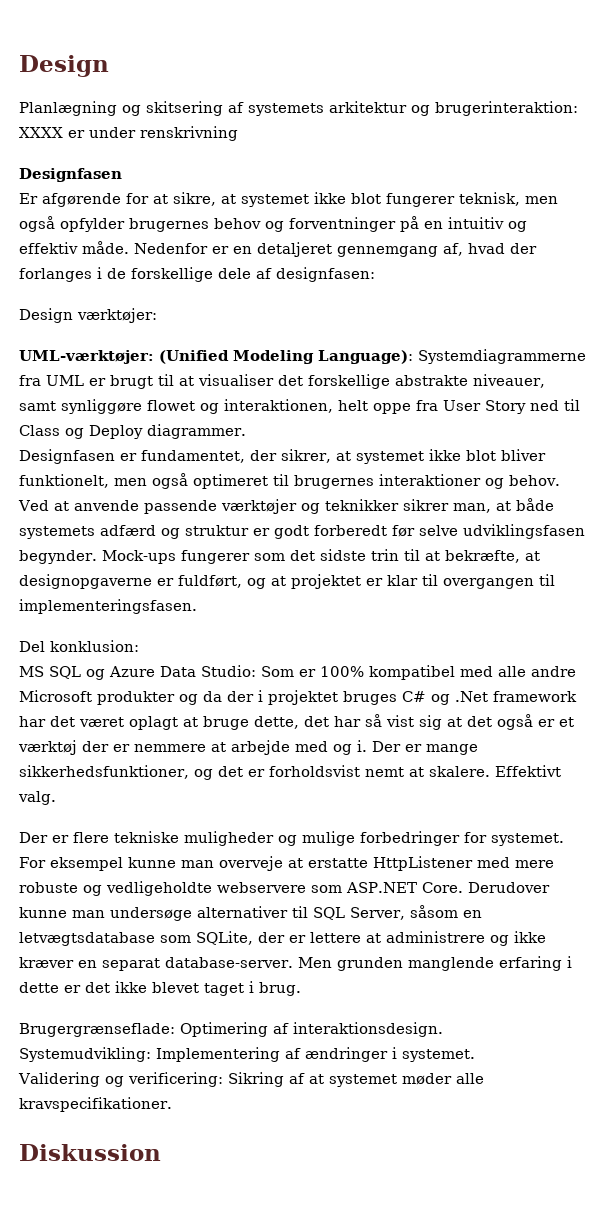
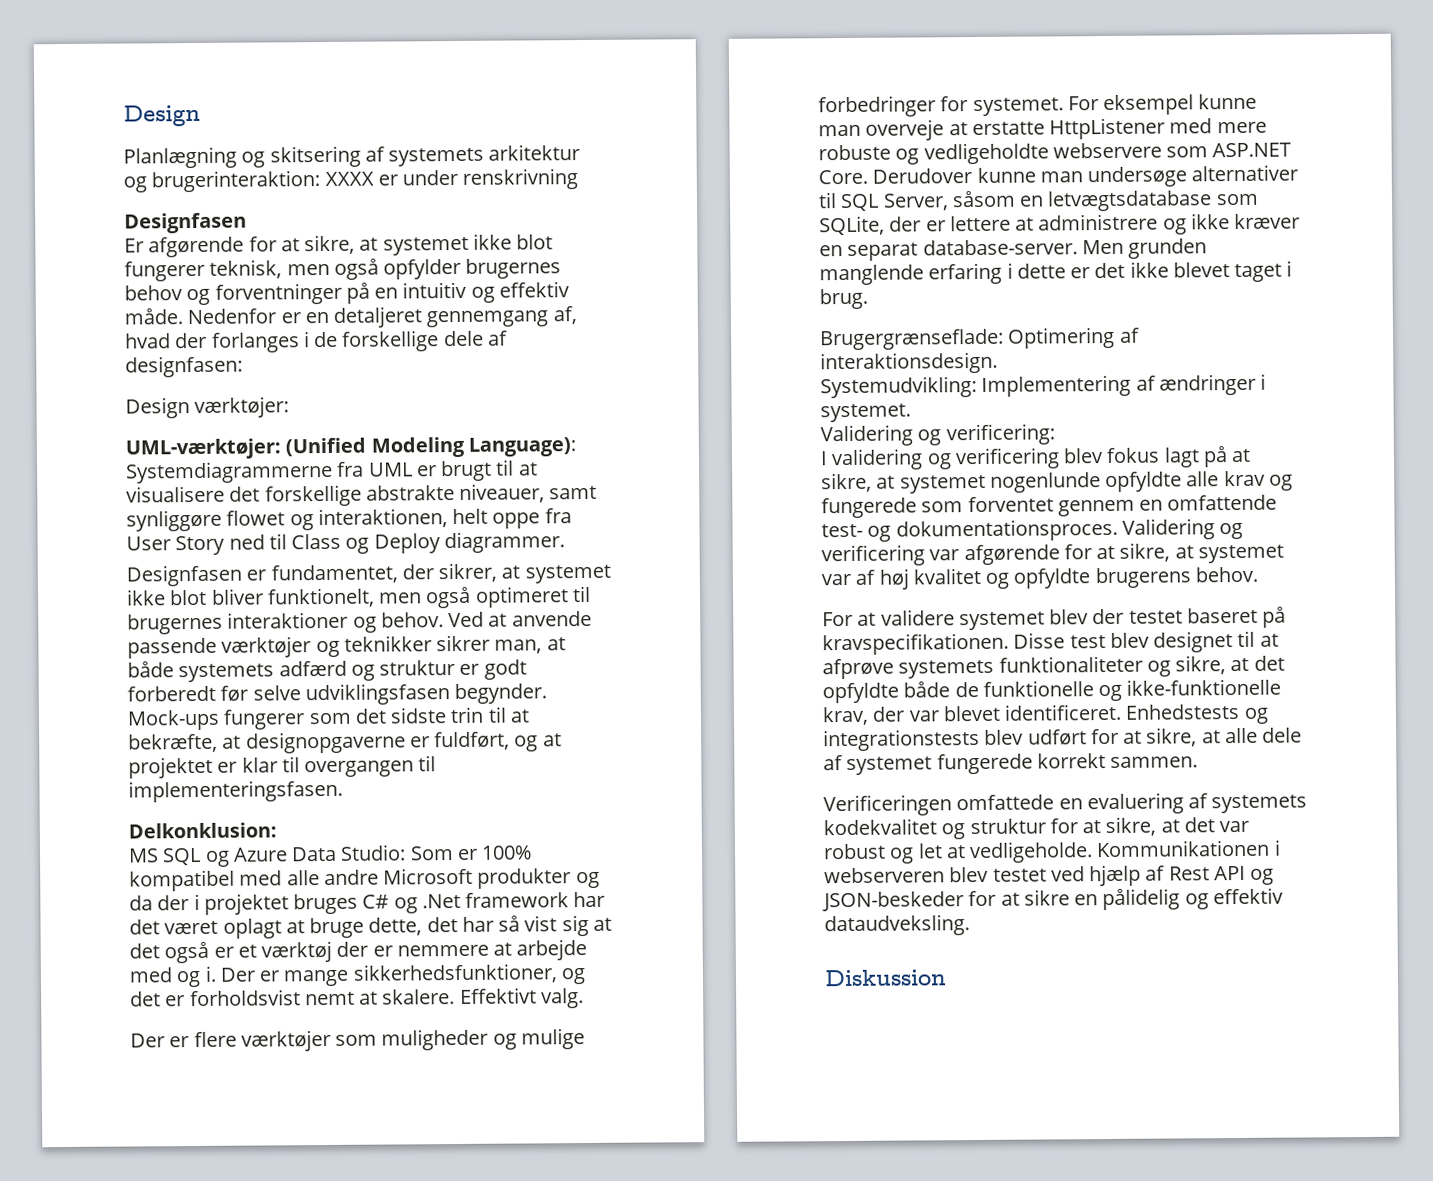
[198,374,274,386] visualiser -> [126,485,225,503] visualisere
[19,640,139,652] Del konklusion: -> [128,822,277,839] Delkonklusion:
[114,831,179,843] tekniske -> [240,1029,378,1052] værktøjer som
[227,1072,484,1087] [19,1097,172,1112] Sikring af at systemet møder alle kravspecifikationer. -> [820,446,1252,471] [821,470,1293,494] [821,494,1278,519] [821,518,1244,542] [821,542,1284,567] [821,566,1258,590] [822,606,1287,631] [822,630,1279,656] [822,655,1285,680] [822,678,1282,704] [822,703,1269,726] [823,727,1303,752] [823,753,1199,776] [823,792,1308,817] [823,816,1250,840] [823,839,1281,864] [824,864,1275,887] [822,887,1284,912] [824,914,970,937] // I validering og verificering blev fokus lagt på at sikre, at systemet nogenlunde opfyldte alle krav og fungerede som forventet gennem en omfattende test- og dokumentationsproces. Validering og verificering var afgørende for at sikre, at systemet var af høj kvalitet og opfyldte brugerens behov. // For at validere systemet blev der testet baseret på kravspecifikationen. Disse test blev designet til at afprøve systemets funktionaliteter og sikre, at det opfyldte både de funktionelle og ikke-funktionelle krav, der var blevet identificeret. Enhedstests og integrationstests blev udført for at sikre, at alle dele af systemet fungerede korrekt sammen. // Verificeringen omfattede en evaluering af systemets kodekvalitet og struktur for at sikre, at det var robust og let at vedligeholde. Kommunikationen i webserveren blev testet ved hjælp af Rest API og JSON-beskeder for at sikre en pålidelig og effektiv dataudveksling.

